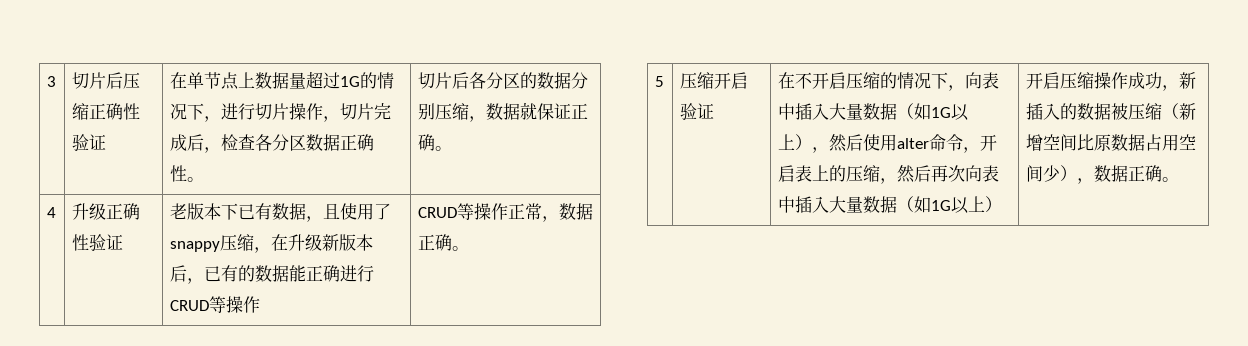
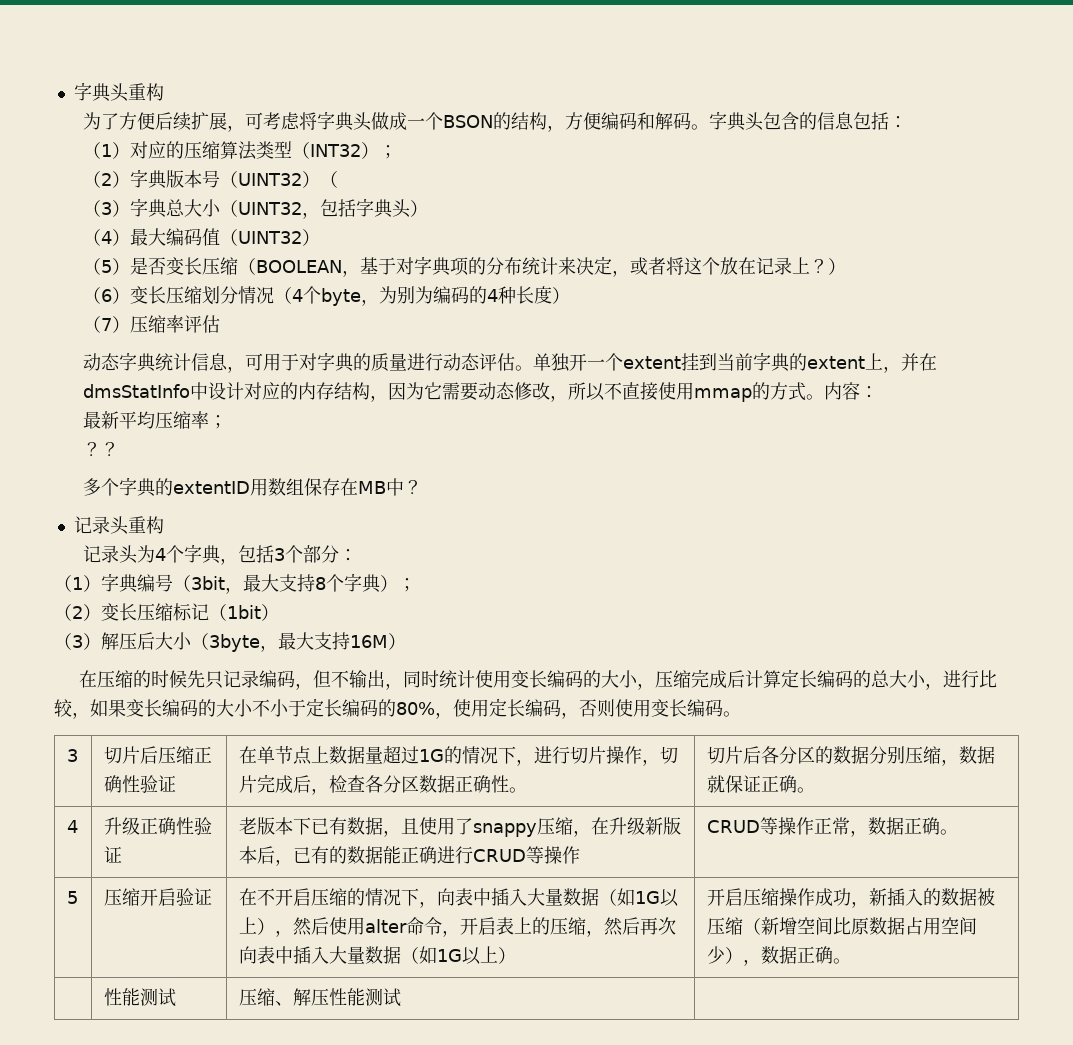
(46, 81) none -> [73,82,164,102] [82,111,907,132] [82,141,397,160] [82,169,338,189] [82,198,428,219] [82,228,320,246] [82,256,846,277] [82,286,570,306] [82,315,220,333] [82,352,937,373] [82,382,878,402] [82,411,227,429] [82,442,119,456] [82,477,422,497] [73,516,164,535] [82,544,357,565] [54,573,416,594] [54,603,279,621] [54,632,406,652] [78,669,997,690] [54,698,741,719] 字典头重构 // 为了方便后续扩展，可考虑将字典头做成一个BSON的结构，方便编码和解码。字典头包含的信息包括： // （1）对应的压缩算法类型（INT32）； // （2）字典版本号（UINT32）（ // （3）字典总大小（UINT32，包括字典头） // （4）最大编码值（UINT32） // （5）是否变长压缩（BOOLEAN，基于对字典项的分布统计来决定，或者将这个放在记录上？） // （6）变长压缩划分情况（4个byte，为别为编码的4种长度） // （7）压缩率评估 // 动态字典统计信息，可用于对字典的质量进行动态评估。单独开一个extent挂到当前字典的extent上，并在dmsStatInfo中设计对应的内存结构，因为它需要动态修改，所以不直接使用mmap的方式。内容： // 最新平均压缩率； // ？？ // 多个字典的extentID用数组保存在MB中？ // 记录头重构 // 记录头为4个字典，包括3个部分： // （1）字典编号（3bit，最大支持8个字典）； // （2）变长压缩标记（1bit） // （3）解压后大小（3byte，最大支持16M） // 在压缩的时候先只记录编码，但不输出，同时统计使用变长编码的大小，压缩完成后计算定长编码的总大小，进行比较，如果变长编码的大小不小于定长编码的80%，使用定长编码，否则使用变长编码。 //
(1179, 179) none -> [103,988,176,1007] [238,988,401,1007] // | 性能测试 | 压缩、解压性能测试 |

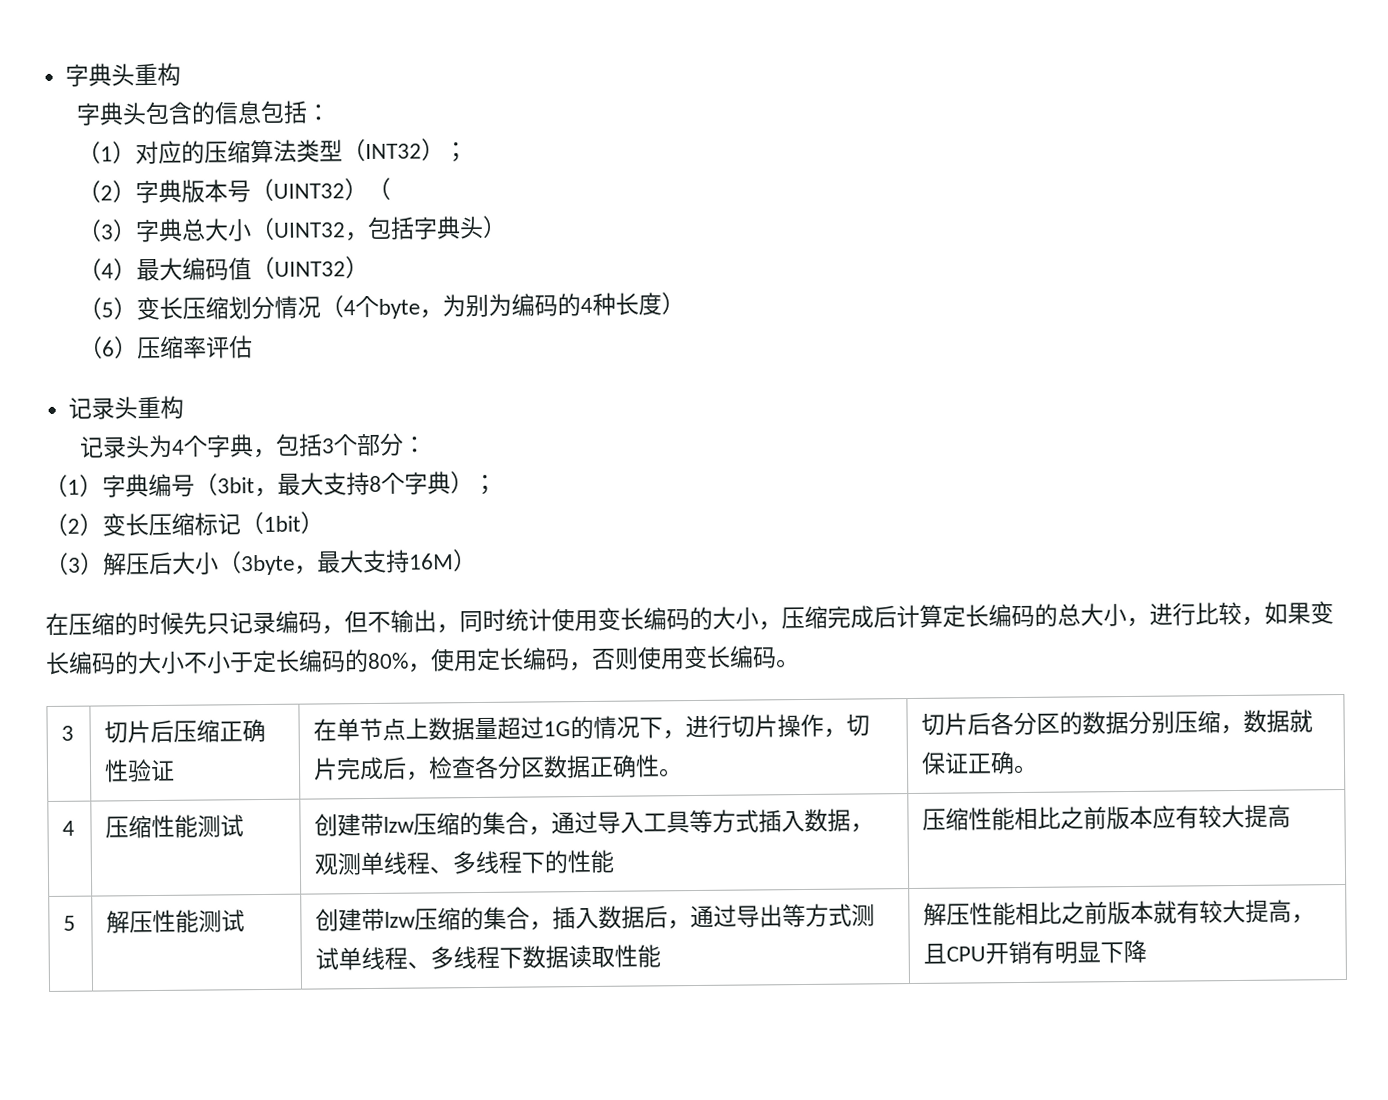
[82,111,709,132] 为了方便后续扩展，可考虑将字典头做成一个BSON的结构，方便编码和解码。 -> (182, 74) none
[129,256,846,277] [82,287,130,304] 是否变长压缩（BOOLEAN，基于对字典项的分布统计来决定，或者将这个放在记录上？） // （6） -> (138, 308) none
[100,318,112,331] 7 -> [102,340,116,357] 6
[82,352,937,373] [82,382,878,402] [82,411,227,429] [82,442,119,456] [82,477,422,497] // 动态字典统计信息，可用于对字典的质量进行动态评估。单独开一个extent挂到当前字典的extent上，并在dmsStatInfo中设计对应的内存结构，因为它需要动态修改，所以不直接使用mmap的方式。内容： // 最新平均压缩率； // ？？ // 多个字典的extentID用数组保存在MB中？ -> (254, 347) none
[103,817,212,835] [103,846,122,863] [238,817,681,837] [238,846,580,866] [706,817,958,837] [66,891,78,904] [103,888,212,906] [238,888,679,908] [238,917,676,937] [238,946,516,965] [706,888,995,908] [706,917,977,935] [706,946,851,966] [103,988,176,1007] [238,988,401,1007] 升级正确性验证 | 老版本下已有数据，且使用了snappy压缩，在升级新版本后，已有的数据能正确进行CRUD等操作 | CRUD等操作正常，数据正确。 // 5 | 压缩开启验证 | 在不开启压缩的情况下，向表中插入大量数据（如1G以上），然后使用alter命令，开启表上的压缩，然后再次向表中插入大量数据（如1G以上） | 开启压缩操作成功，新插入的数据被压缩（新增空间比原数据占用空间少），数据正确。 // | 性能测试 | 压缩、解压性能测试 | -> [105,814,245,839] [314,808,875,837] [314,849,615,876] [922,804,1292,831] [63,915,77,931] [106,909,246,934] [315,903,876,932] [315,944,662,971] [923,899,1316,926] [923,939,1148,965] 压缩性能测试 | 创建带lzw压缩的集合，通过导入工具等方式插入数据，观测单线程、多线程下的性能 | 压缩性能相比之前版本应有较大提高 // 5 | 解压性能测试 | 创建带lzw压缩的集合，插入数据后，通过导出等方式测试单线程、多线程下数据读取性能 | 解压性能相比之前版本就有较大提高，且CPU开销有明显下降

